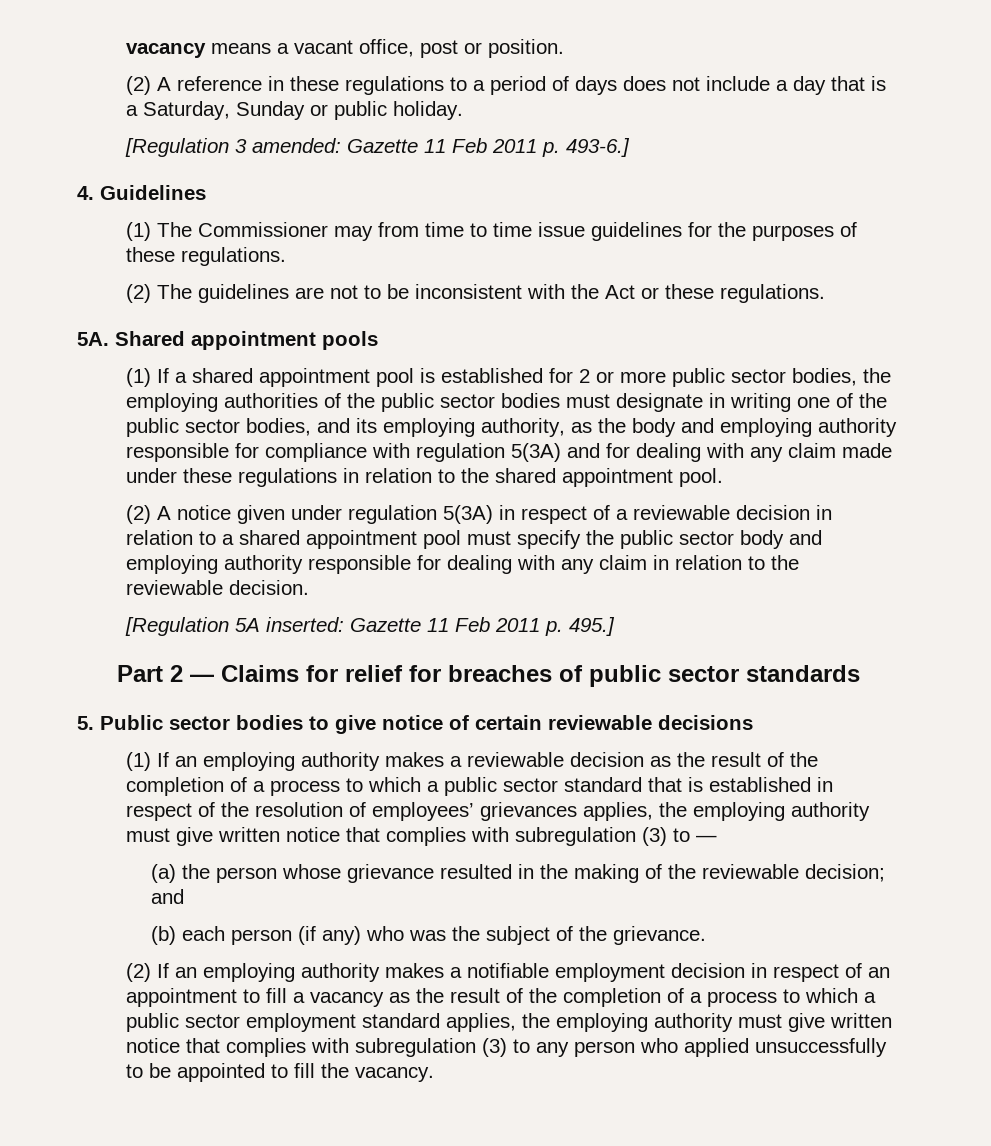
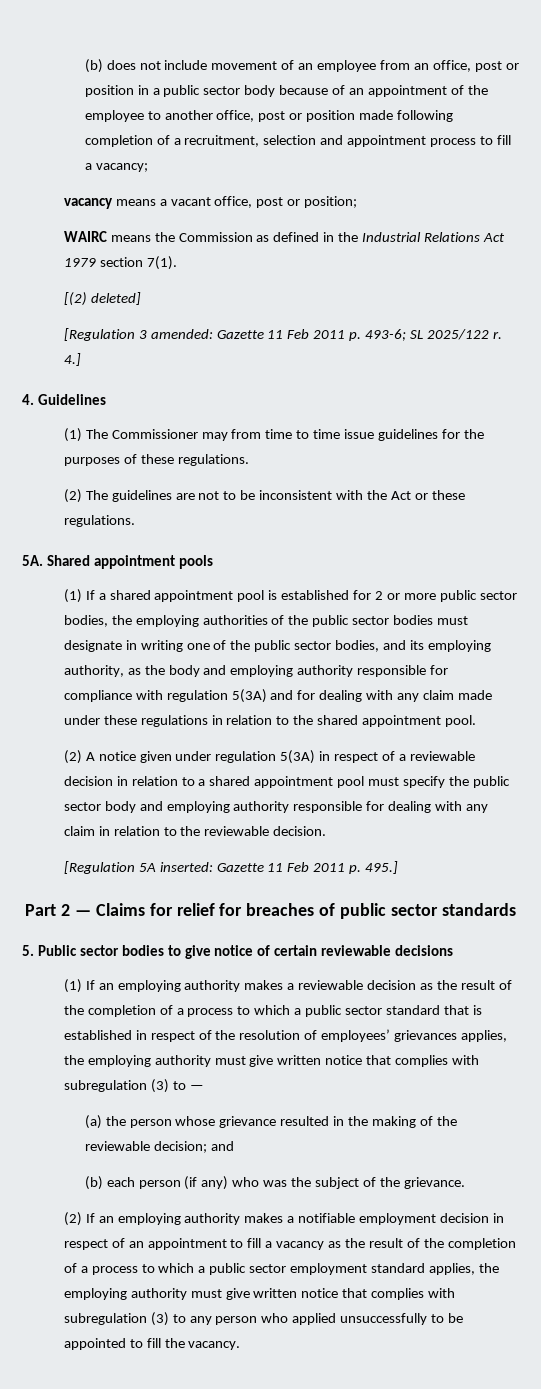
(126, 50) none -> [84,59,519,73] [84,85,488,97] [84,110,454,122] [84,135,511,147] [84,163,148,172] (b) does not include movement of an employee from an office, post or position in a public sector body because of an appointment of the employee to another office, post or position made following completion of a recruitment, selection and appointment process to fill a vacancy; //
[488,39,565,58] [126,76,887,95] [126,101,464,120] position. // (2) A reference in these regulations to a period of days does not include a day that is a Saturday, Sunday or public holiday. -> [304,196,358,208] [63,231,505,242] [63,256,177,270] [63,292,141,306] position; // WAIRC means the Commission as defined in the Industrial Relations Act 1979 section 7(1). // [(2) deleted]
[566,138,631,157] 493-6.] -> [365,329,502,341] [63,353,81,366] 493-6; SL 2025/122 r. 4.]

